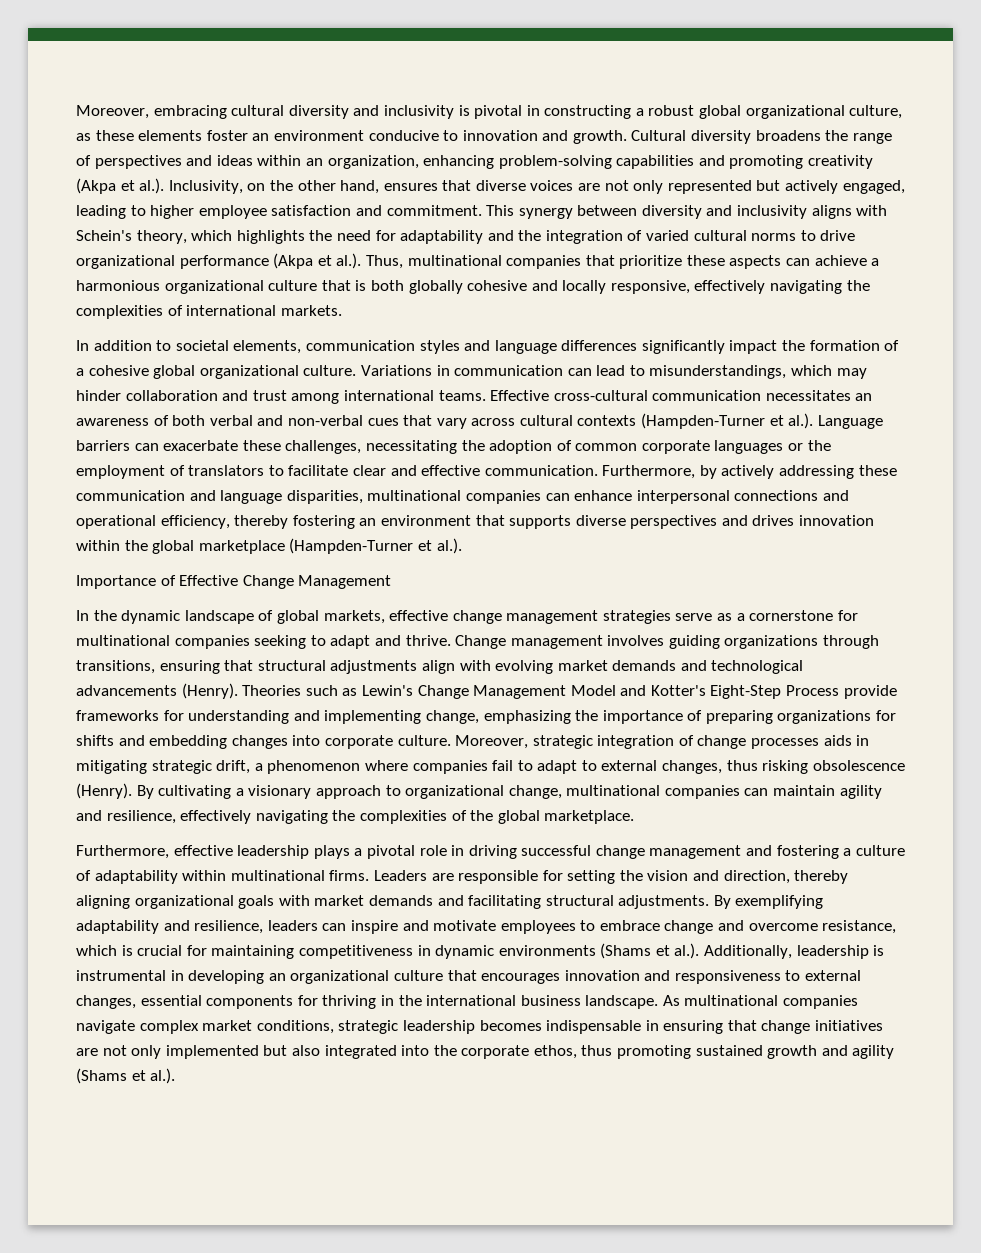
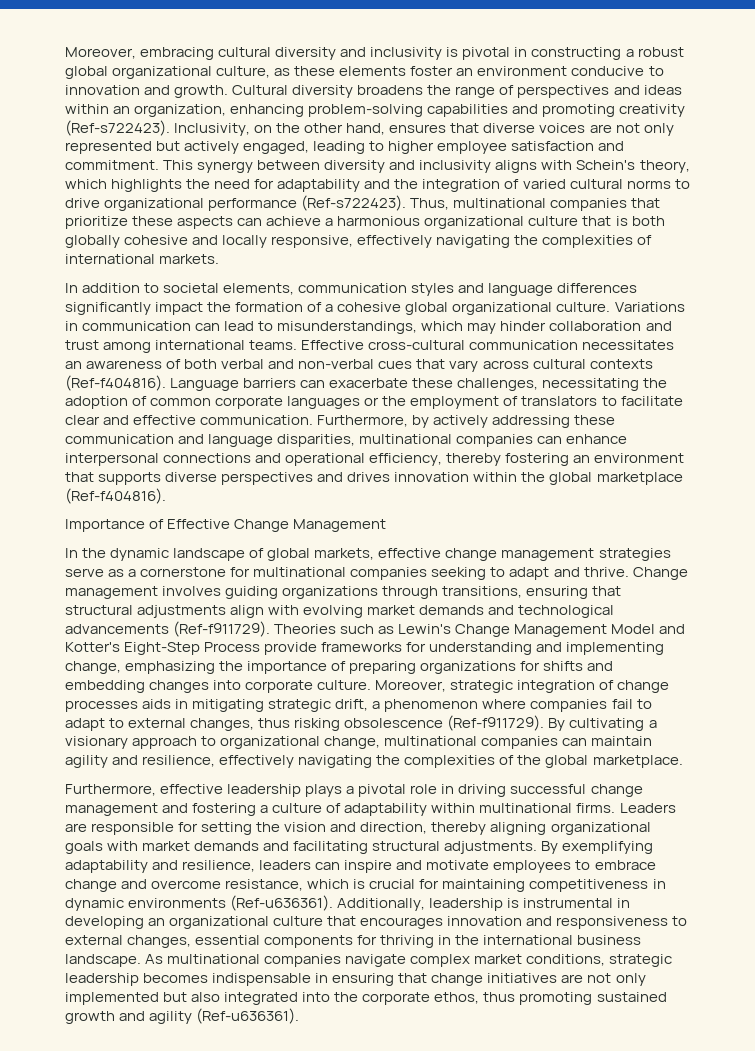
[76,178,165,194] (Akpa et al.). -> [65,120,170,136] (Ref-s722423).
[273,253,362,269] (Akpa et al.). -> [301,195,407,211] (Ref-s722423).
[641,413,814,429] (Hampden-Turner et al.). -> [65,375,166,391] (Ref-f404816).
[289,538,462,554] (Hampden-Turner et al.). -> [65,488,166,504] (Ref-f404816).
[181,683,238,699] (Henry). -> [173,621,271,637] (Ref-f911729).
[76,783,132,799] (Henry). -> [447,715,545,731] (Ref-f911729).
[600,943,700,959] (Shams et al.). -> [230,895,334,911] (Ref-u636361).
[76,1068,176,1084] (Shams et al.). -> [196,1008,300,1024] (Ref-u636361).

